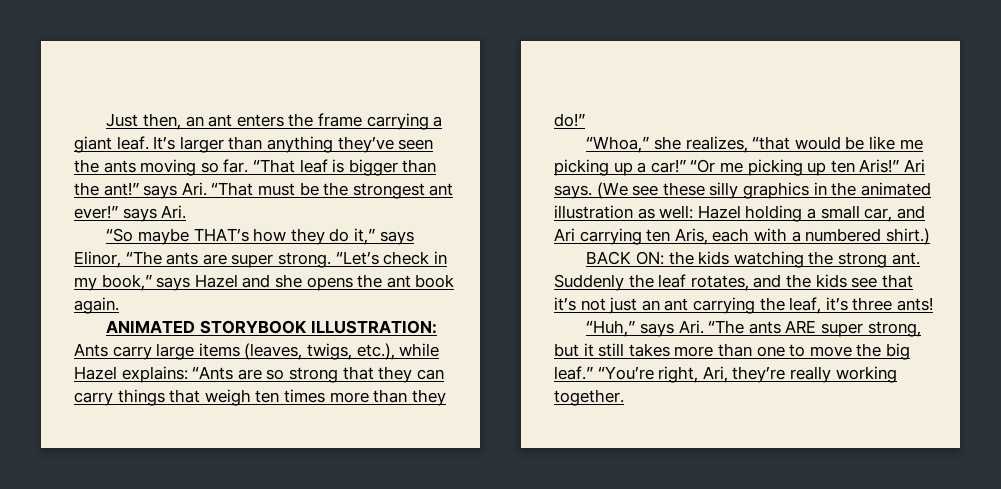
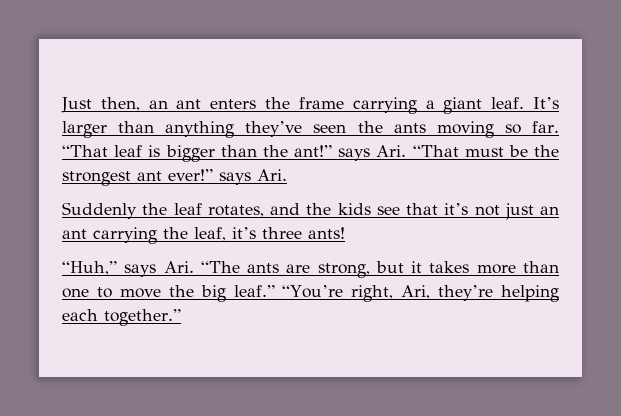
[106,228,414,245] [74,251,447,268] [74,274,455,291] [74,297,119,314] [106,320,437,334] [74,343,440,360] [74,366,444,383] [74,389,446,406] [554,113,585,127] [586,136,923,153] [554,159,925,176] [554,182,931,199] [554,205,925,222] [554,228,930,245] [586,251,920,268] “So maybe THAT’s how they do it,” says Elinor, “The ants are super strong. “Let’s check in my book,” says Hazel and she opens the ant book again. // ANIMATED STORYBOOK ILLUSTRATION: Ants carry large items (leaves, twigs, etc.), while Hazel explains: “Ants are so strong that they can carry things that weigh ten times more than they do!” // “Whoa,” she realizes, “that would be like me picking up a car!” “Or me picking up ten Aris!” Ari says. (We see these silly graphics in the animated illustration as well: Hazel holding a small car, and Ari carrying ten Aris, each with a numbered shirt.) // BACK ON: the kids watching the strong ant. -> (287, 175) none
[785,320,863,337] ARE super -> [286,264,311,273] are
[598,343,625,357] still -> (423, 267) none
[789,366,897,383] [554,389,624,406] really working together. -> [501,285,559,302] [62,309,181,326] helping each together.”

